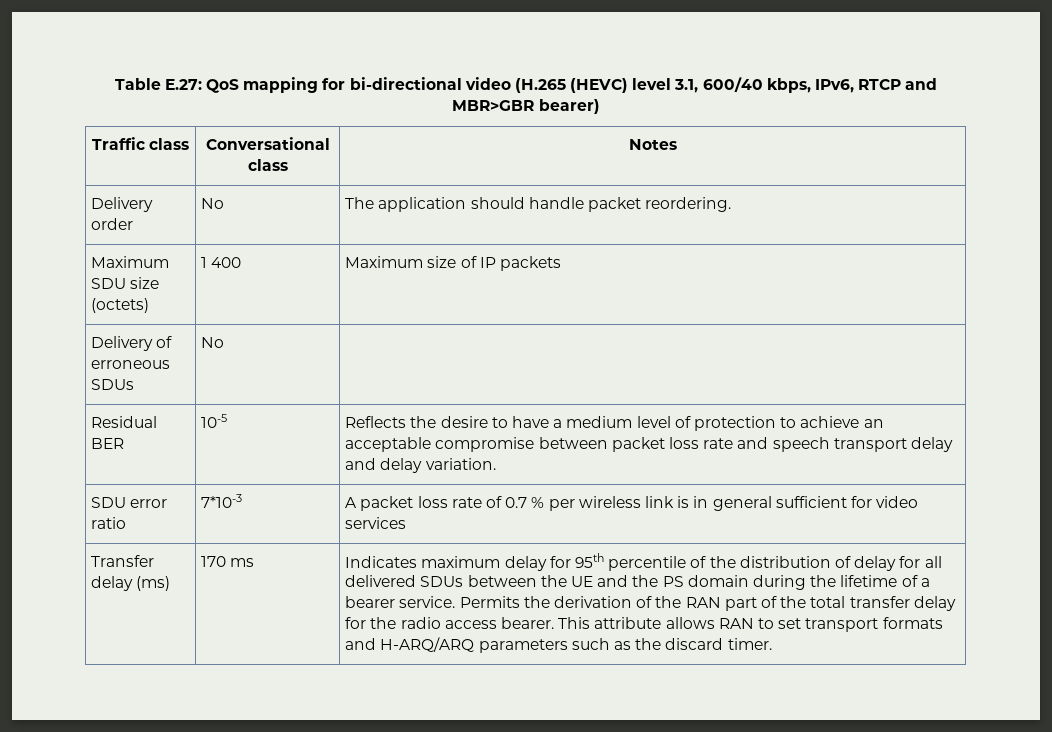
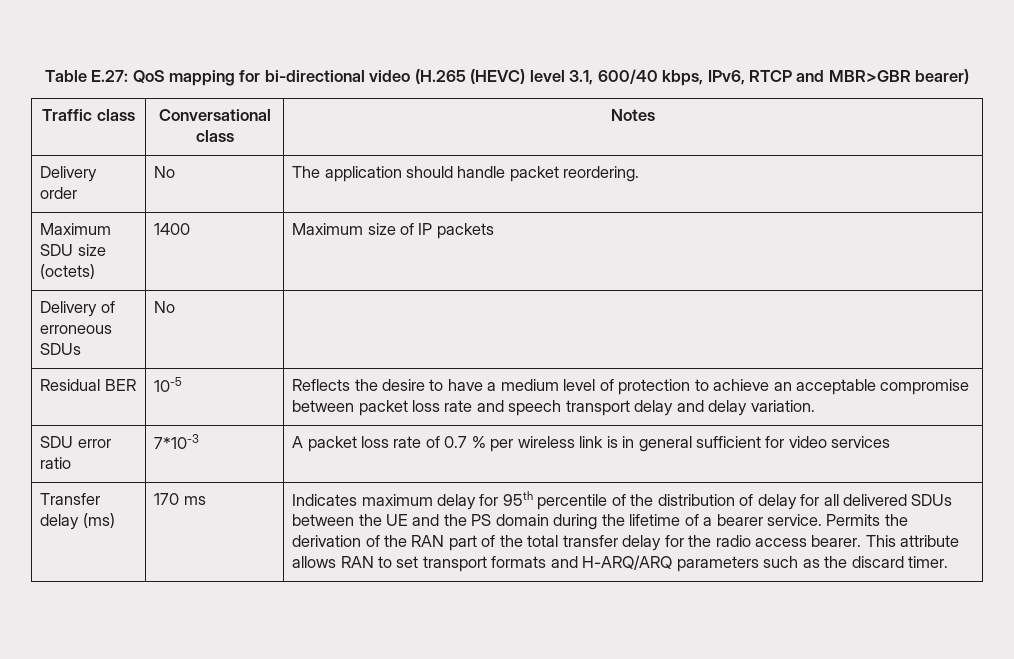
[201,257,242,268] 1 400 -> [154,223,191,235] 1400

